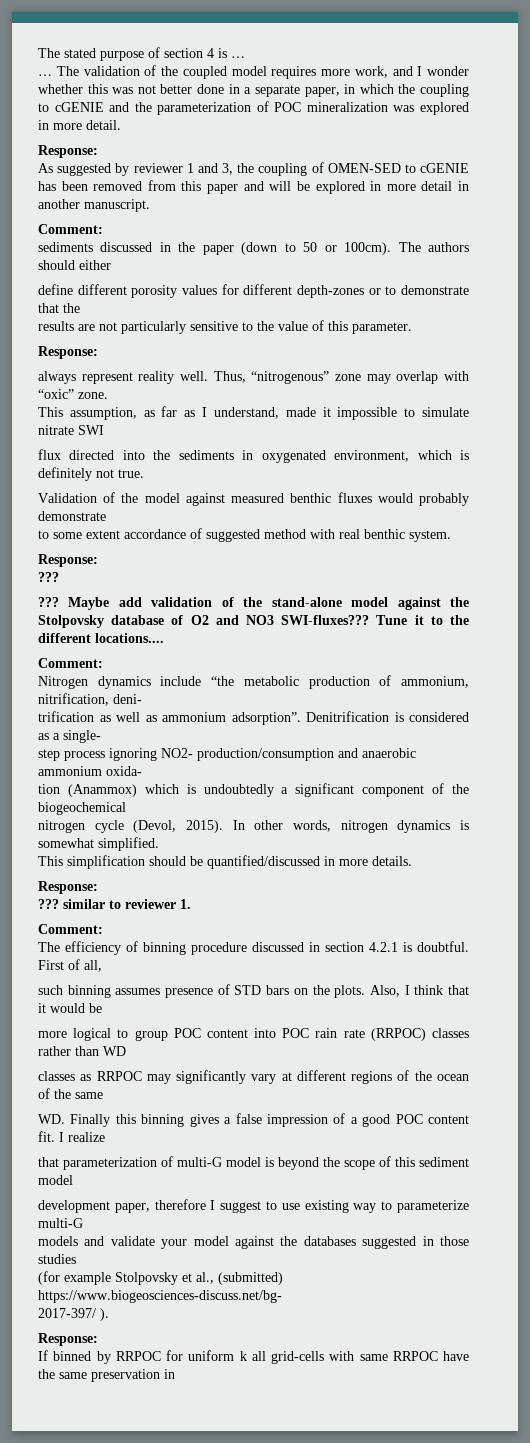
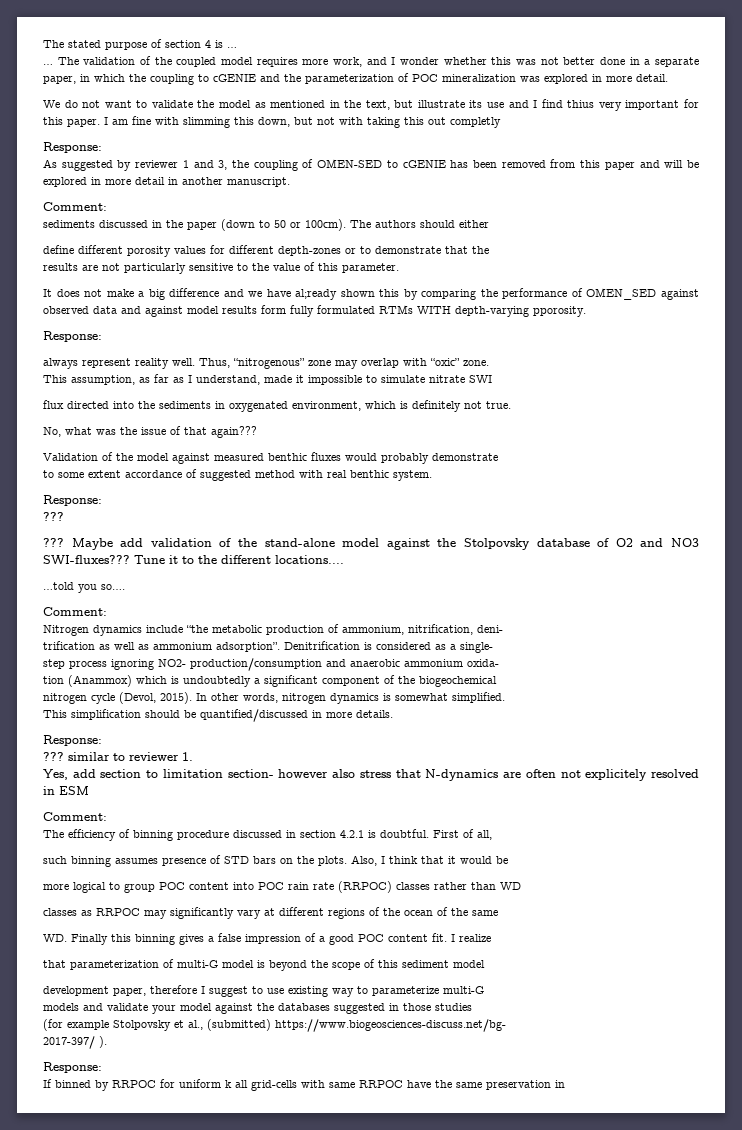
(121, 125) none -> [43,99,700,111] [43,116,501,128] // We do not want to validate the model as mentioned in the text, but illustrate its use and I find thius very important for this paper. I am fine with slimming this down, but not with taking this out completly
(412, 328) none -> [43,288,699,300] [43,305,586,317] // It does not make a big difference and we have al;ready shown this by comparing the performance of OMEN_SED against observed data and against model results form fully formulated RTMs WITH depth-varying pporosity.
(144, 473) none -> [43,426,257,438] // No, what was the issue of that again???
(164, 638) none -> [43,582,125,593] // …told you so….
(191, 904) none -> [43,769,700,781] [43,786,89,795] // Yes, add section to limitation section- however also stress that N-dynamics are often not explicitely resolved in ESM

